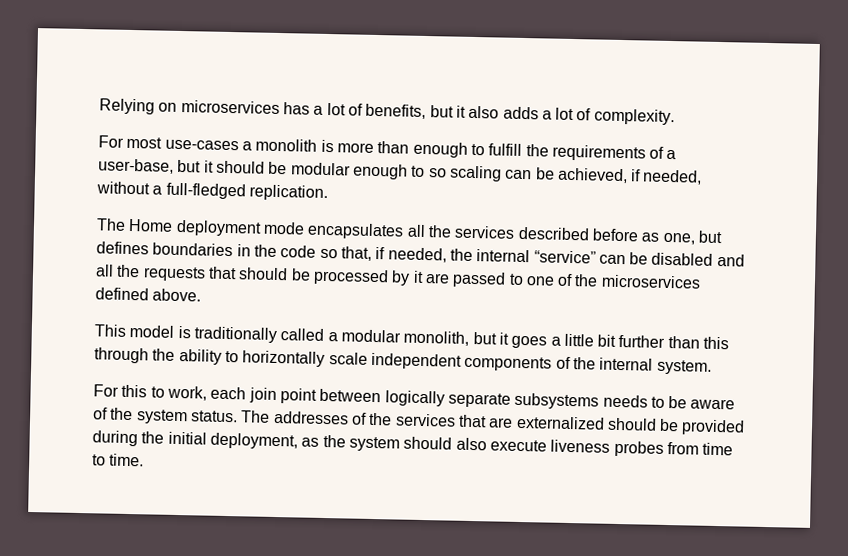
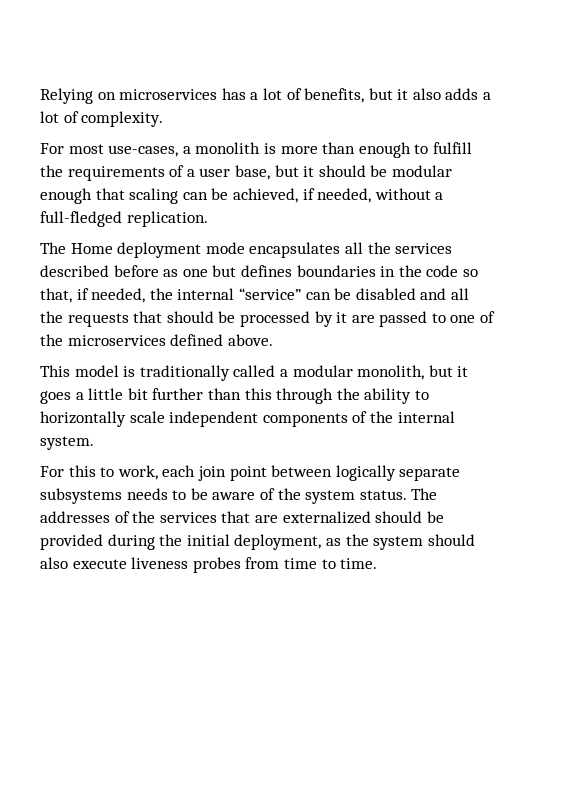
[164,139,239,151] use-cases -> [108,145,179,157] use-cases,
[98,158,174,174] user-base, -> [199,165,270,180] user base,
[411,165,447,178] to so -> [95,188,125,200] that
[662,232,695,245] one, -> [182,269,208,277] one

